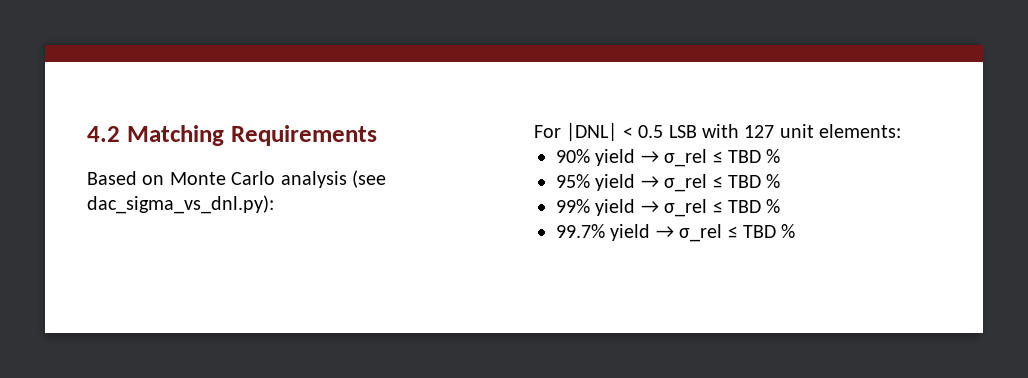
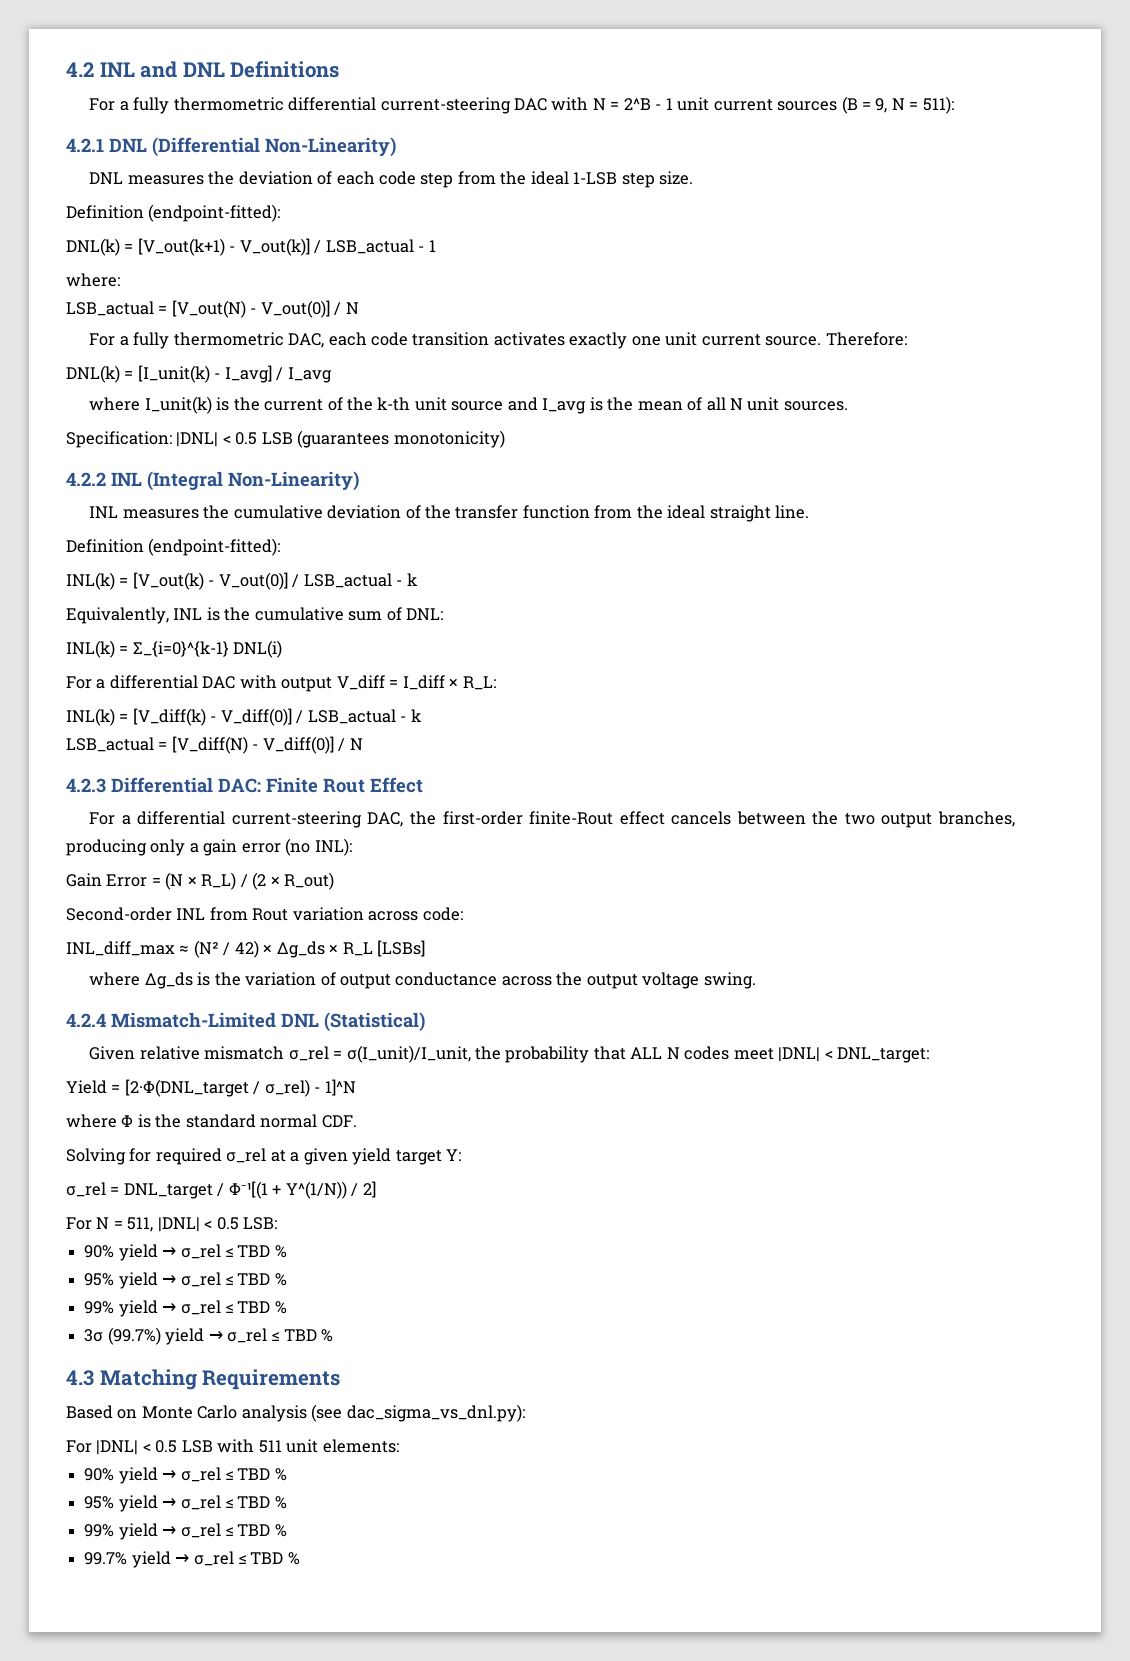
(120, 134) none -> [99,61,340,78] [89,96,954,114] [66,137,396,157] [89,171,694,188] [66,204,281,222] [66,238,436,256] [66,273,120,287] [66,300,359,318] [89,332,907,349] [66,365,332,383] [89,396,848,414] [66,430,505,448] [66,471,359,491] [89,505,810,522] [66,538,281,556] [66,572,418,590] [66,607,444,624] [66,640,283,658] [66,675,496,692] [66,708,422,726] [66,736,363,754] [66,777,423,793] [89,811,1015,828] [66,838,352,856] [66,872,335,890] [66,907,463,921] [66,940,426,958] [89,972,756,989] [66,1012,425,1032] [89,1045,930,1063] [66,1079,356,1097] [66,1114,357,1128] [66,1148,462,1165] [66,1181,376,1199] [66,1217,278,1232] [84,1244,287,1261] [84,1272,287,1289] [84,1300,287,1317] [84,1327,334,1345] [66,1370,94,1386] INL and DNL Definitions // For a fully thermometric differential current-steering DAC with N = 2^B - 1 unit current sources (B = 9, N = 511): // 4.2.1 DNL (Differential Non-Linearity) // DNL measures the deviation of each code step from the ideal 1-LSB step size. // Definition (endpoint-fitted): // DNL(k) = [V_out(k+1) - V_out(k)] / LSB_actual - 1 // where: // LSB_actual = [V_out(N) - V_out(0)] / N // For a fully thermometric DAC, each code transition activates exactly one unit current source. Therefore: // DNL(k) = [I_unit(k) - I_avg] / I_avg // where I_unit(k) is the current of the k-th unit source and I_avg is the mean of all N unit sources. // Specification: |DNL| < 0.5 LSB (guarantees monotonicity) // 4.2.2 INL (Integral Non-Linearity) // INL measures the cumulative deviation of the transfer function from the ideal straight line. // Definition (endpoint-fitted): // INL(k) = [V_out(k) - V_out(0)] / LSB_actual - k // Equivalently, INL is the cumulative sum of DNL: // INL(k) = Σ_{i=0}^{k-1} DNL(i) // For a differential DAC with output V_diff = I_diff × R_L: // INL(k) = [V_diff(k) - V_diff(0)] / LSB_actual - k // LSB_actual = [V_diff(N) - V_diff(0)] / N // 4.2.3 Differential DAC: Finite Rout Effect // For a differential current-steering DAC, the first-order finite-Rout effect cancels between the two output branches, producing only a gain error (no INL): // Gain Error = (N × R_L) / (2 × R_out) // Second-order INL from Rout variation across code: // INL_diff_max ≈ (N² / 42) × Δg_ds × R_L [LSBs] // where Δg_ds is the variation of output conductance across the output voltage swing. // 4.2.4 Mismatch-Limited DNL (Statistical) // Given relative mismatch σ_rel = σ(I_unit)/I_unit, the probability that ALL N codes meet |DNL| < DNL_target: // Yield = [2·Φ(DNL_target / σ_rel) - 1]^N // where Φ is the standard normal CDF. // Solving for required σ_rel at a given yield target Y: // σ_rel = DNL_target / Φ⁻¹[(1 + Y^(1/N)) / 2] // For N = 511, |DNL| < 0.5 LSB: // 90% yield → σ_rel ≤ TBD % // 95% yield → σ_rel ≤ TBD % // 99% yield → σ_rel ≤ TBD % // 3σ (99.7%) yield → σ_rel ≤ TBD % // 4.3
[744,125,775,138] 127 -> [258,1440,282,1453] 511

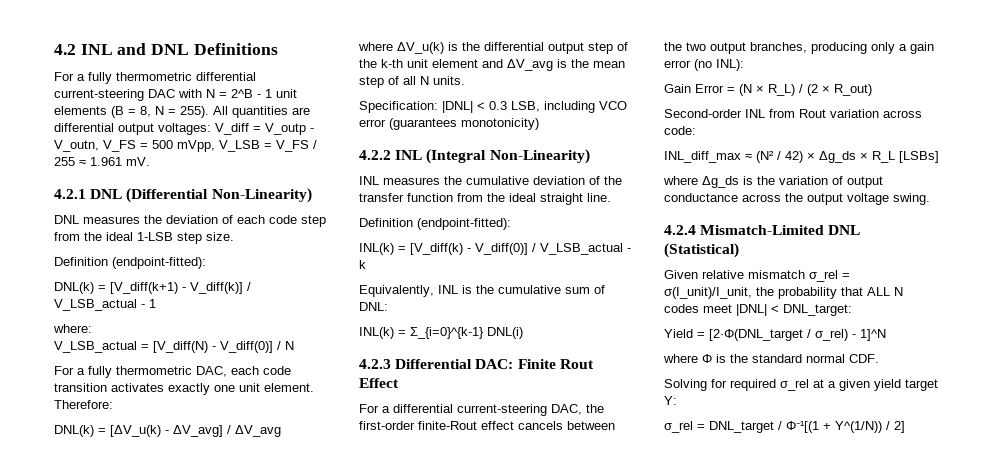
[713,99,838,111] current sources -> [54,106,107,115] elements
[875,96,954,114] 9, N = 511): -> [140,106,310,118] [54,123,314,135] [54,140,317,152] [54,157,150,166] 8, N = 255). All quantities are differential output voltages: V_diff = V_outp - V_outn, V_FS = 500 mVpp, V_LSB = V_FS / 255 ≈ 1.961 mV.
[137,238,436,256] [66,273,120,287] [66,300,330,318] [V_out(k+1) - V_out(k)] / LSB_actual - 1 // where: // LSB_actual = [V_out(N) - V_out(0)] -> [110,282,251,294] [54,299,156,311] [53,324,92,333] [54,341,273,353] [V_diff(k+1) - V_diff(k)] / V_LSB_actual - 1 // where: // V_LSB_actual = [V_diff(N) - V_diff(0)]
[701,334,822,346] current source. -> [264,383,314,392] element.
[137,365,332,383] [89,396,324,414] [I_unit(k) - I_avg] / I_avg // where I_unit(k) is the current -> [110,425,281,437] [358,42,613,54] [ΔV_u(k) - ΔV_avg] / ΔV_avg // where ΔV_u(k) is the differential output step
[451,397,587,414] source and I_avg -> [432,59,553,71] element and ΔV_avg
(683, 406) none -> [359,76,384,88] step
[747,397,848,411] unit sources. -> [433,76,465,85] units.
[235,432,293,445] 0.5 LSB -> [489,101,627,113] [359,119,386,127] 0.3 LSB, including VCO error
[132,572,392,590] [V_out(k) - V_out(0)] / LSB_actual -> [410,243,623,255] [V_diff(k) - V_diff(0)] / V_LSB_actual
[66,675,496,692] [66,708,422,726] [66,736,363,754] // For a differential DAC with output V_diff = I_diff × R_L: // INL(k) = [V_diff(k) - V_diff(0)] / LSB_actual - k // LSB_actual = [V_diff(N) - V_diff(0)] / N -> (523, 333) none
[66,1217,278,1232] [84,1244,287,1261] [84,1272,287,1289] [84,1300,287,1317] [84,1327,334,1345] [66,1369,341,1390] [66,1404,525,1422] [66,1439,399,1455] [84,1467,287,1484] [84,1495,287,1512] [84,1523,287,1540] [84,1551,300,1568] // For N = 511, |DNL| < 0.5 LSB: // 90% yield → σ_rel ≤ TBD % // 95% yield → σ_rel ≤ TBD % // 99% yield → σ_rel ≤ TBD % // 3σ (99.7%) yield → σ_rel ≤ TBD % // 4.3 Matching Requirements // Based on Monte Carlo analysis (see dac_sigma_vs_dnl.py): // For |DNL| < 0.5 LSB with 511 unit elements: // 90% yield → σ_rel ≤ TBD % // 95% yield → σ_rel ≤ TBD % // 99% yield → σ_rel ≤ TBD % // 99.7% yield → σ_rel ≤ TBD % -> (905, 427) none

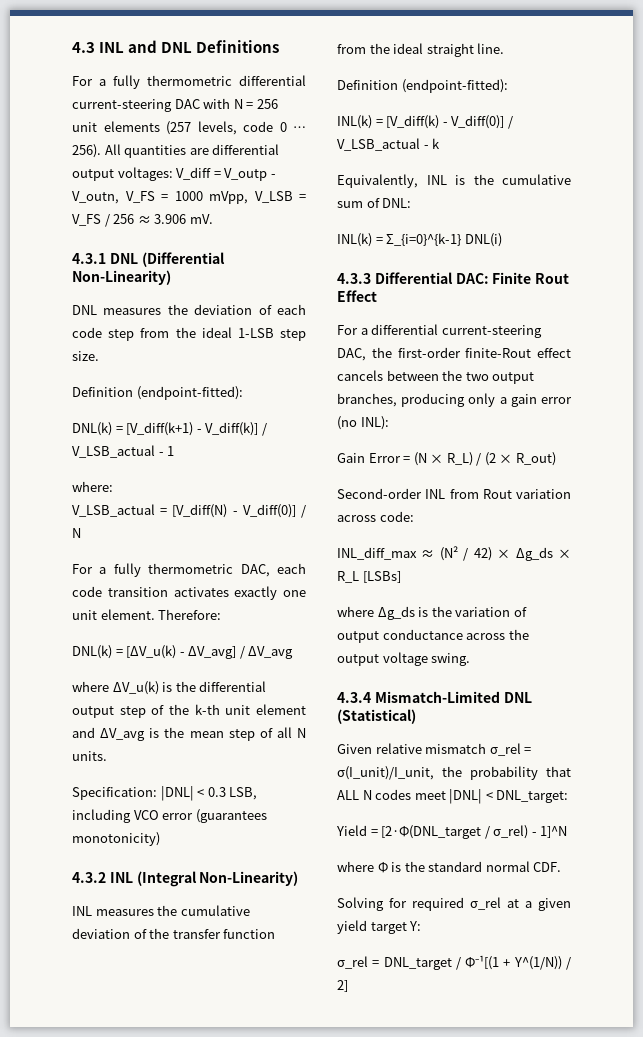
[54,44,76,55] 4.2 -> [72,42,95,53] 4.3
[231,89,297,98] [54,106,209,118] 2^B - 1 unit elements (B = 8, N = 255). -> [256,99,278,109] [72,121,306,135] [72,144,101,158] 256 unit elements (257 levels, code 0 … 256).
[152,140,173,149] 500 -> [174,191,203,201] 1000
[54,157,122,166] 255 ≈ 1.961 -> [113,214,187,224] 256 ≈ 3.906
[54,189,86,199] 4.2.1 -> [72,253,106,264] 4.3.1
[359,150,391,160] 4.2.2 -> [72,872,106,883] 4.3.2
[359,359,391,369] 4.2.3 -> [337,273,371,284] 4.3.3
[664,225,696,235] 4.2.4 -> [337,692,371,703] 4.3.4

